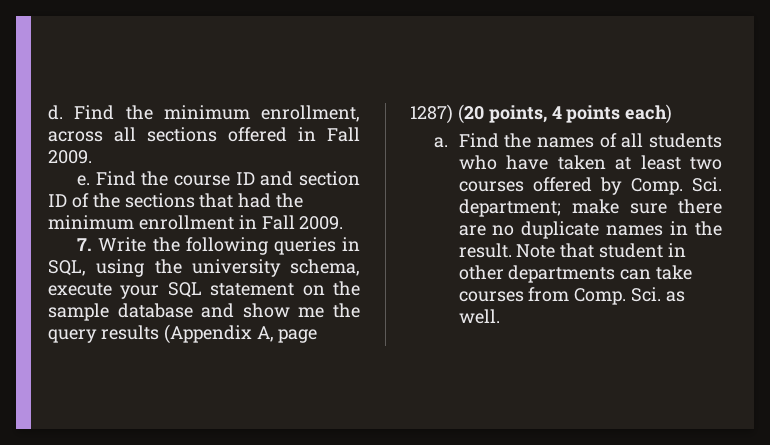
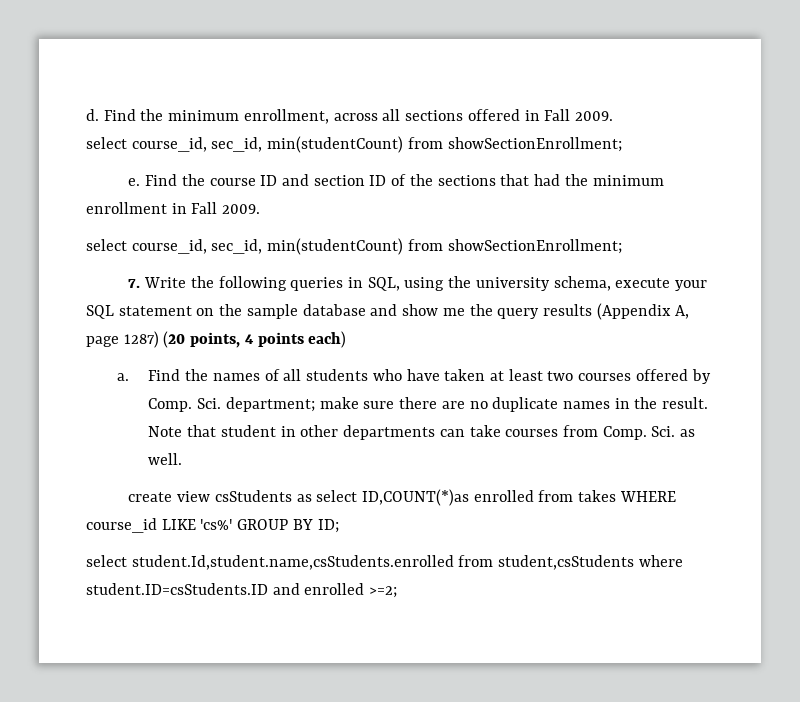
(92, 157) none -> [86,136,622,153] // select course_id, sec_id, min(studentCount) from showSectionEnrollment;
(344, 223) none -> [86,238,622,255] // select course_id, sec_id, min(studentCount) from showSectionEnrollment;
(500, 316) none -> [128,489,676,506] [86,518,339,533] [86,555,683,570] [86,583,398,598] // create view csStudents as select ID,COUNT(*)as enrolled from takes WHERE course_id LIKE 'cs%' GROUP BY ID; // select student.Id,student.name,csStudents.enrolled from student,csStudents where student.ID=csStudents.ID and enrolled >=2;

